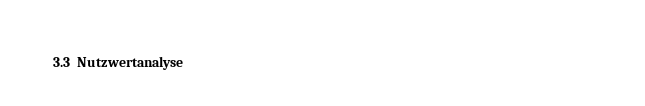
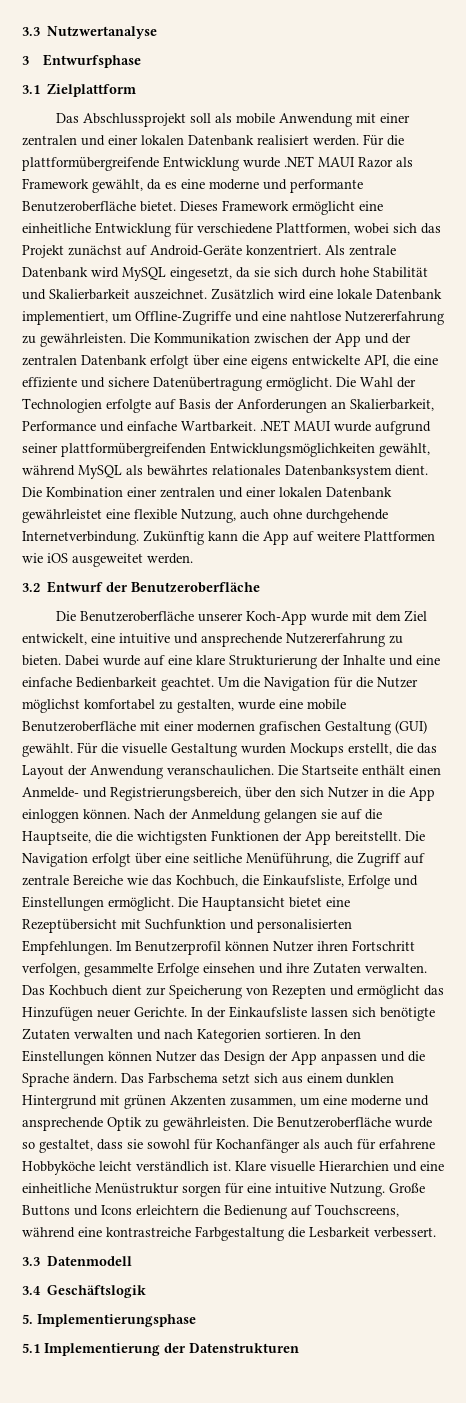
(183, 63) none -> [22,54,142,68] [22,83,137,97] [55,113,410,127] [22,134,404,146] [22,156,413,171] [22,178,363,193] [22,200,383,215] [22,222,441,237] [22,245,396,258] [22,267,428,281] [22,288,442,300] [22,310,444,325] [22,333,411,347] [22,355,438,369] [22,377,416,391] [22,398,434,413] [22,420,431,435] [22,442,430,457] [22,465,428,479] [22,487,392,498] [22,509,388,523] [22,530,435,545] [22,553,193,567] [22,581,261,593] [55,610,427,625] [22,633,403,647] [22,655,440,669] [22,677,418,691] [22,699,346,713] [22,720,427,735] [22,742,437,757] [22,765,441,779] [22,787,435,801] [22,809,382,823] [22,830,425,845] [22,852,425,867] [22,874,418,889] [22,896,350,911] [22,919,352,933] [22,940,415,955] [22,962,427,977] [22,985,444,999] [22,1006,435,1021] [22,1028,361,1043] [22,1050,425,1065] [22,1072,394,1087] [22,1095,429,1109] [22,1117,432,1131] [22,1139,435,1153] [22,1161,444,1175] [22,1183,425,1197] [22,1204,399,1219] [22,1226,436,1241] [22,1256,133,1266] [22,1285,147,1298] [22,1314,196,1327] [22,1343,299,1356] // 3 Entwurfsphase // 3.1 Zielplattform // Das Abschlussprojekt soll als mobile Anwendung mit einer zentralen und einer lokalen Datenbank realisiert werden. Für die plattformübergreifende Entwicklung wurde .NET MAUI Razor als Framework gewählt, da es eine moderne und performante Benutzeroberfläche bietet. Dieses Framework ermöglicht eine einheitliche Entwicklung für verschiedene Plattformen, wobei sich das Projekt zunächst auf Android-Geräte konzentriert. Als zentrale Datenbank wird MySQL eingesetzt, da sie sich durch hohe Stabilität und Skalierbarkeit auszeichnet. Zusätzlich wird eine lokale Datenbank implementiert, um Offline-Zugriffe und eine nahtlose Nutzererfahrung zu gewährleisten. Die Kommunikation zwischen der App und der zentralen Datenbank erfolgt über eine eigens entwickelte API, die eine effiziente und sichere Datenübertragung ermöglicht. Die Wahl der Technologien erfolgte auf Basis der Anforderungen an Skalierbarkeit, Performance und einfache Wartbarkeit. .NET MAUI wurde aufgrund seiner plattformübergreifenden Entwicklungsmöglichkeiten gewählt, während MySQL als bewährtes relationales Datenbanksystem dient. Die Kombination einer zentralen und einer lokalen Datenbank gewährleistet eine flexible Nutzung, auch ohne durchgehende Internetverbindung. Zukünftig kann die App auf weitere Plattformen wie iOS ausgeweitet werden. // 3.2 Entwurf der Benutzeroberfläche // Die Benutzeroberfläche unserer Koch-App wurde mit dem Ziel entwickelt, eine intuitive und ansprechende Nutzererfahrung zu bieten. Dabei wurde auf eine klare Strukturierung der Inhalte und eine einfache Bedienbarkeit geachtet. Um die Navigation für die Nutzer möglichst komfortabel zu gestalten, wurde eine mobile Benutzeroberfläche mit einer modernen grafischen Gestaltung (GUI) gewählt. Für die visuelle Gestaltung wurden Mockups erstellt, die das Layout der Anwendung veranschaulichen. Die Startseite enthält einen Anmelde- und Registrierungsbereich, über den sich Nutzer in die App einloggen können. Nach der Anmeldung gelangen sie auf die Hauptseite, die die wichtigsten Funktionen der App bereitstellt. Die Navigation erfolgt über eine seitliche Menüführung, die Zugriff auf zentrale Bereiche wie das Kochbuch, die Einkaufsliste, Erfolge und Einstellungen ermöglicht. Die Hauptansicht bietet eine Rezeptübersicht mit Suchfunktion und personalisierten Empfehlungen. Im Benutzerprofil können Nutzer ihren Fortschritt verfolgen, gesammelte Erfolge einsehen und ihre Zutaten verwalten. Das Kochbuch dient zur Speicherung von Rezepten und ermöglicht das Hinzufügen neuer Gerichte. In der Einkaufsliste lassen sich benötigte Zutaten verwalten und nach Kategorien sortieren. In den Einstellungen können Nutzer das Design der App anpassen und die Sprache ändern. Das Farbschema setzt sich aus einem dunklen Hintergrund mit grünen Akzenten zusammen, um eine moderne und ansprechende Optik zu gewährleisten. Die Benutzeroberfläche wurde so gestaltet, dass sie sowohl für Kochanfänger als auch für erfahrene Hobbyköche leicht verständlich ist. Klare visuelle Hierarchien und eine einheitliche Menüstruktur sorgen für eine intuitive Nutzung. Große Buttons und Icons erleichtern die Bedienung auf Touchscreens, während eine kontrastreiche Farbgestaltung die Lesbarkeit verbessert. // 3.3 Datenmodell // 3.4 Geschäftslogik // 5. Implementierungsphase // 5.1 Implementierung der Datenstrukturen

